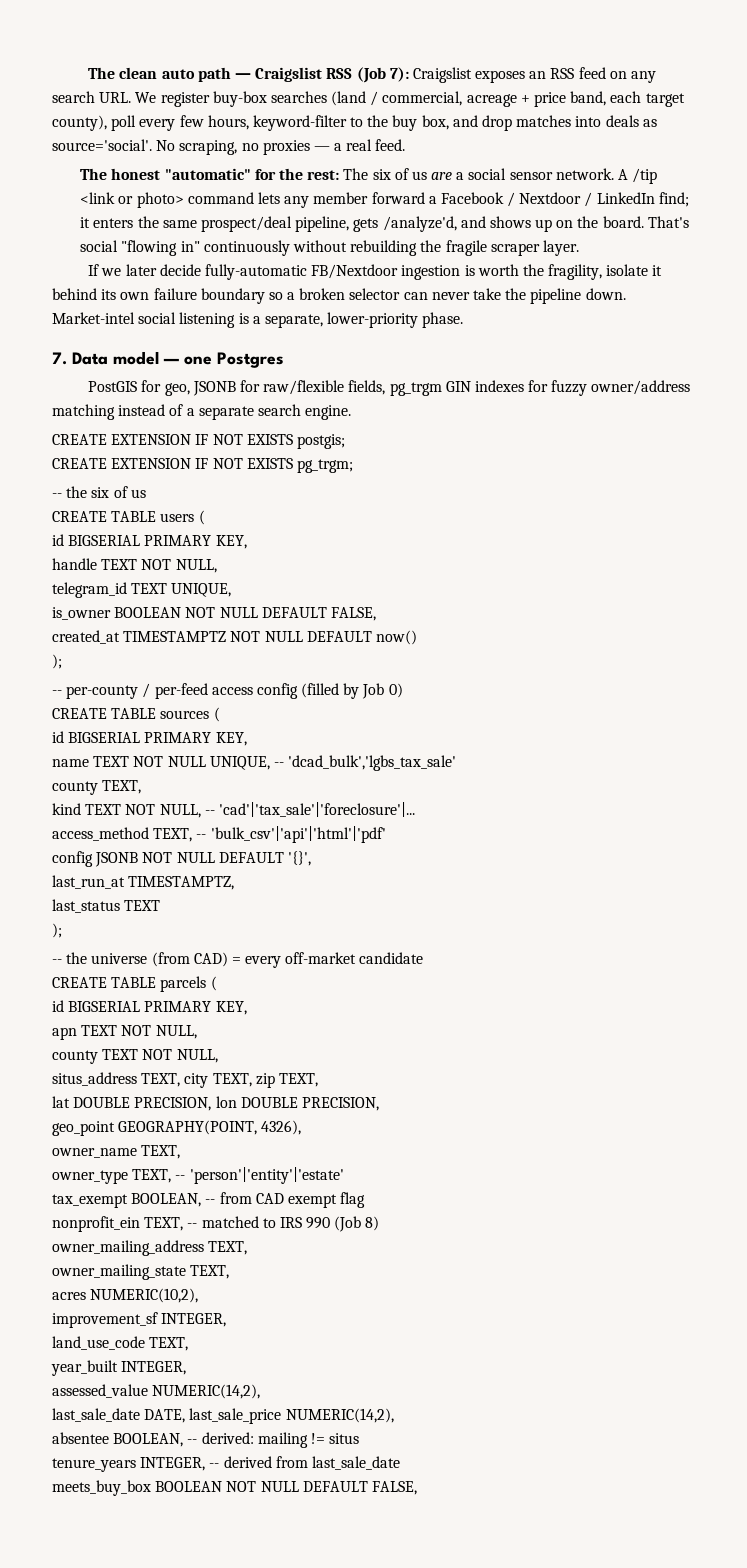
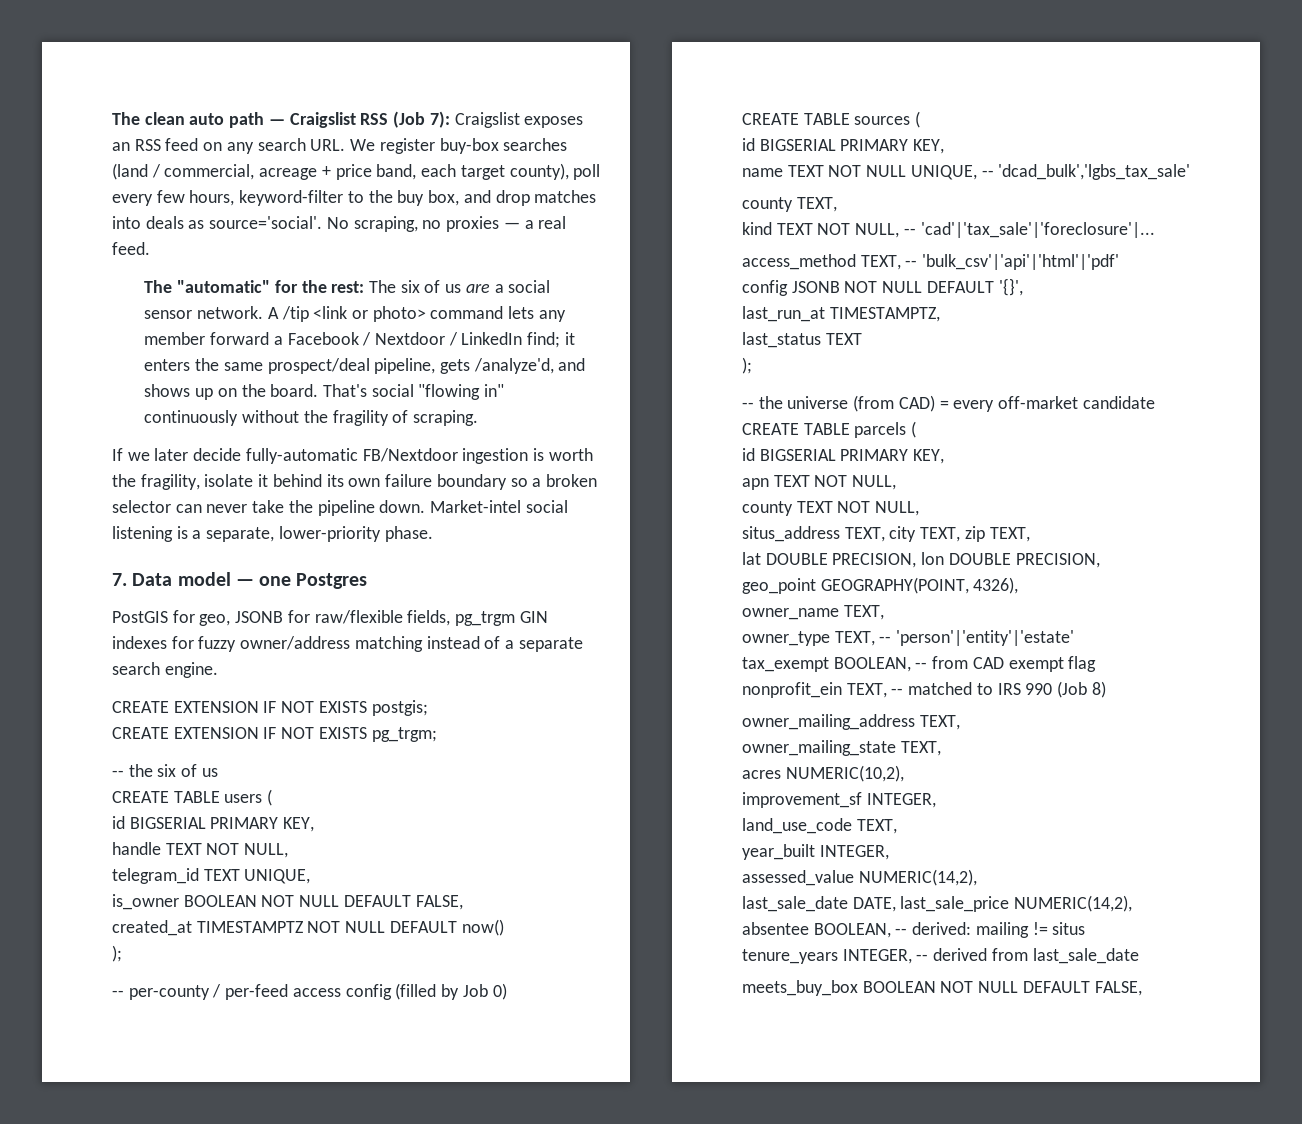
[111,168,161,180] honest -> (173, 286) none
[350,240,579,256] rebuilding the fragile scraper layer. -> [303,410,478,426] the fragility of scraping.

